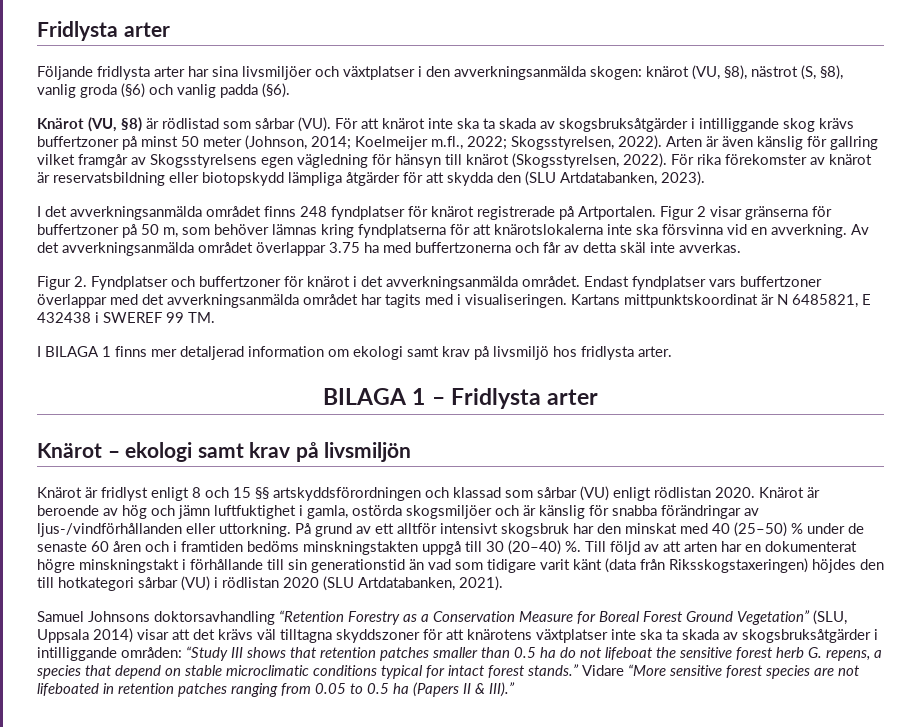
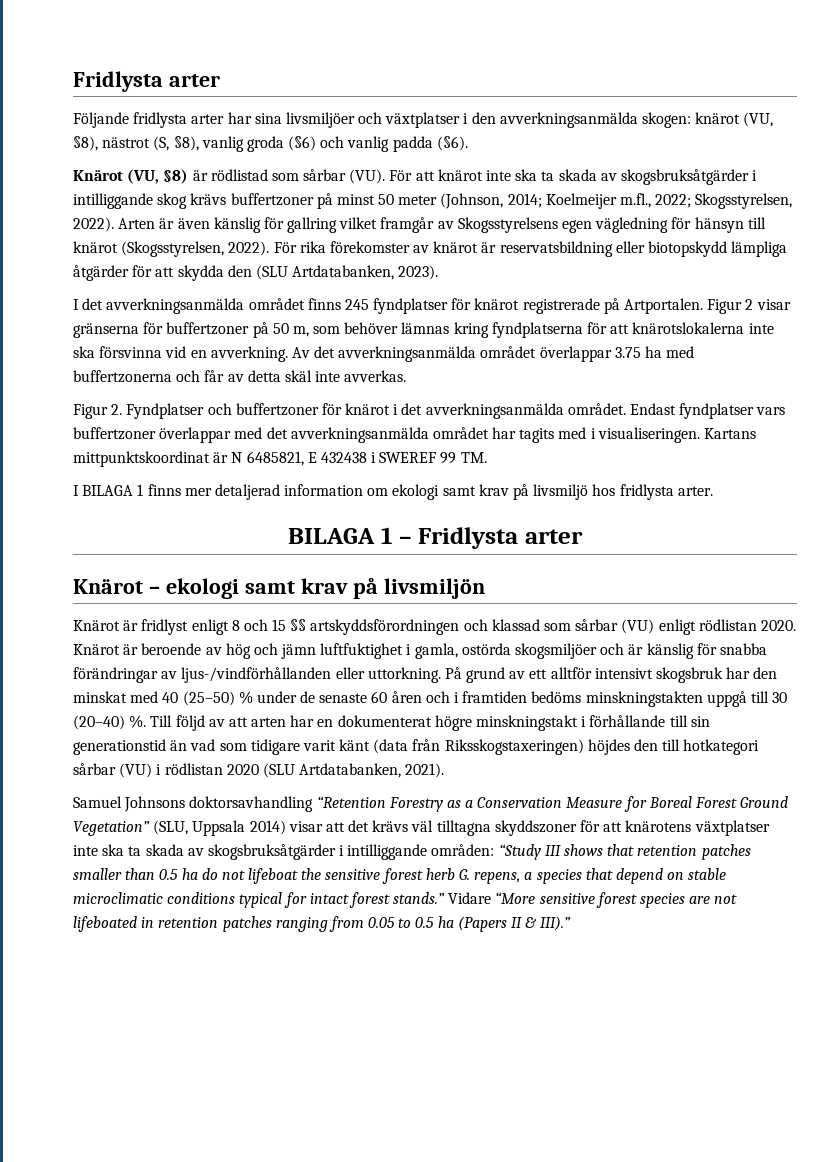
[300,206,327,217] 248 -> [344,299,369,310] 245

